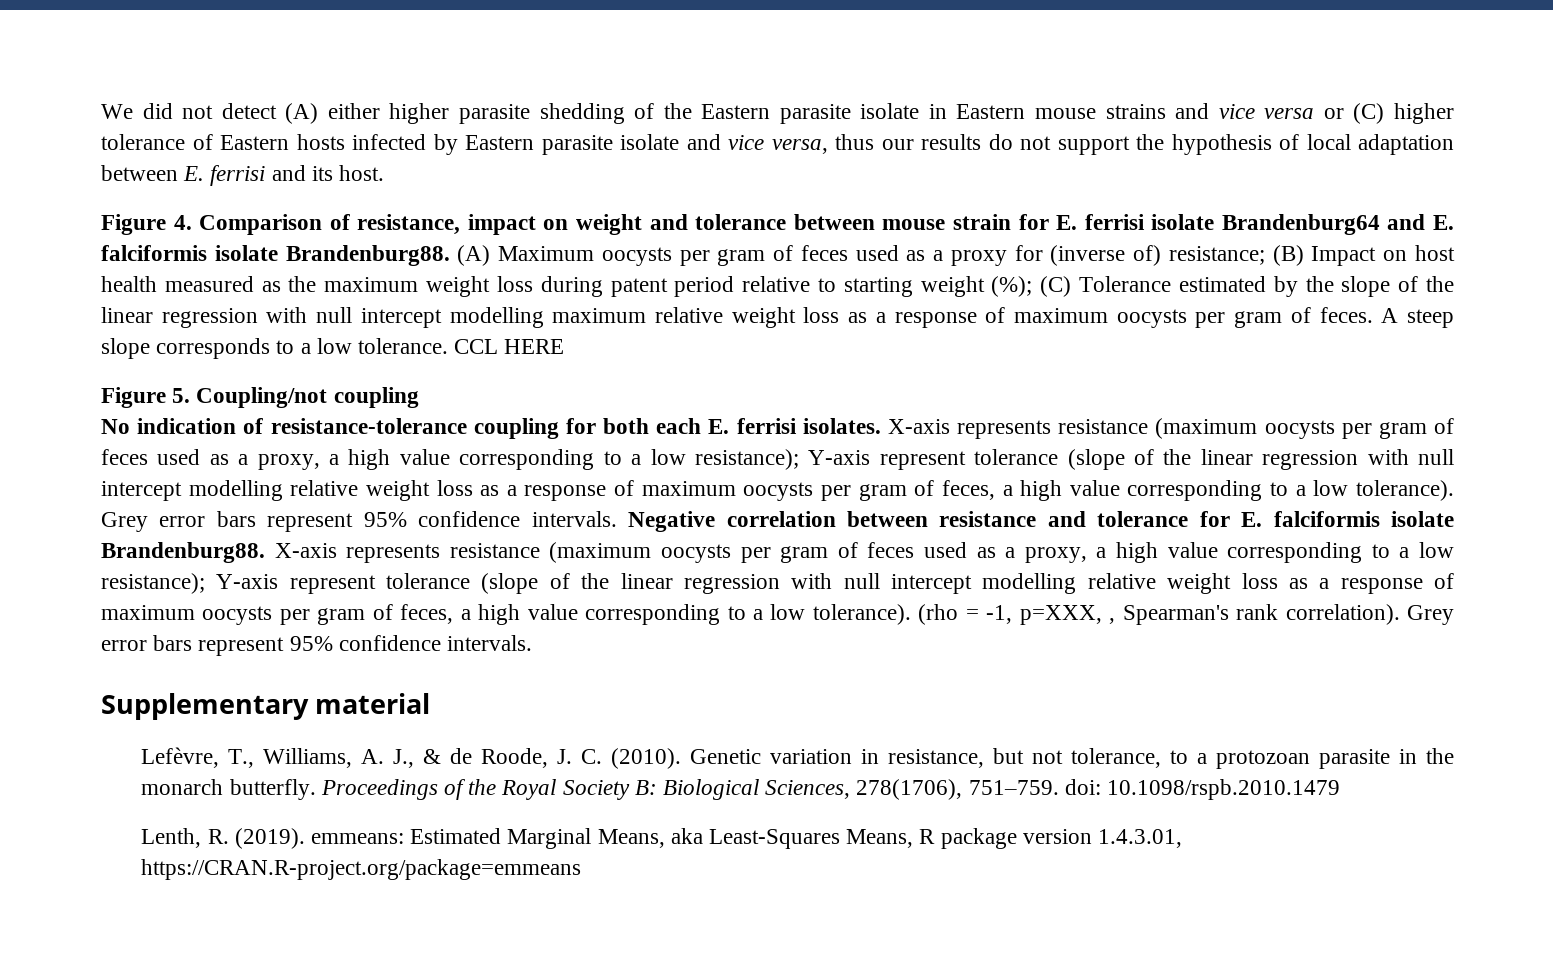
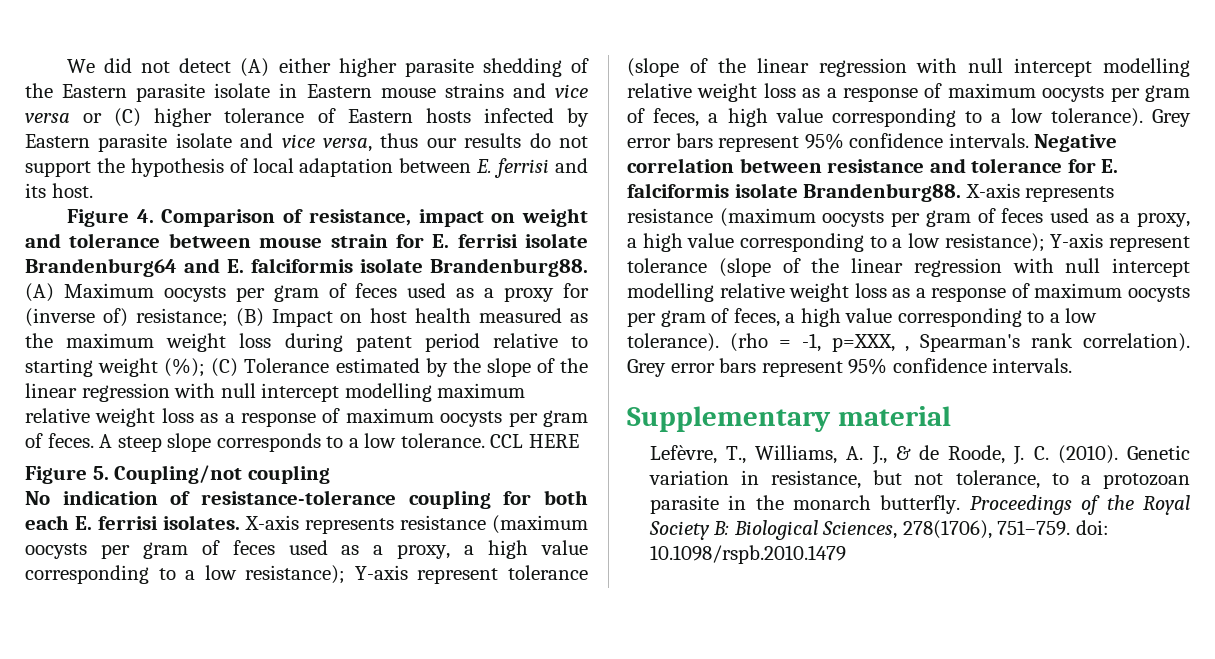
[141,828,1183,849] [141,859,582,880] // Lenth, R. (2019). emmeans: Estimated Marginal Means, aka Least-Squares Means, R package version 1.4.3.01, https://CRAN.R-project.org/package=emmeans -> (846, 554) none

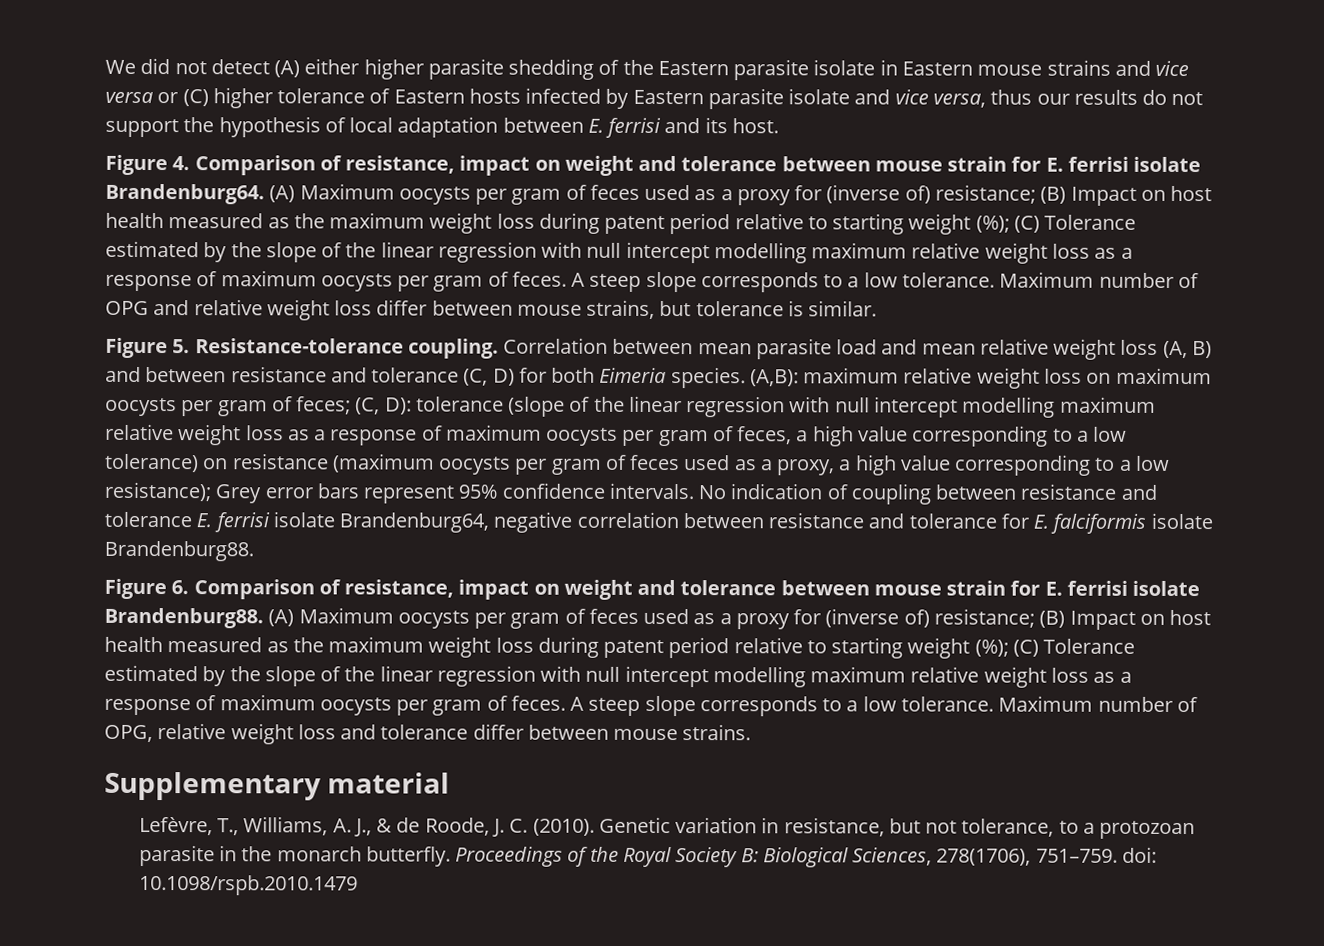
[25,258,353,277] Brandenburg64 and E. falciformis -> [105,183,1213,206] [105,212,1137,235] [105,240,1133,264] [105,270,1199,293] [105,299,878,321] [105,337,1212,360] [105,366,1212,389] [105,395,1156,418] [105,423,1128,447] [105,453,1171,476] [104,481,1157,505] [104,511,1213,534] [104,540,254,562] [104,578,1128,600] Brandenburg64. (A) Maximum oocysts per gram of feces used as a proxy for (inverse of) resistance; (B) Impact on host health measured as the maximum weight loss during patent period relative to starting weight (%); (C) Tolerance estimated by the slope of the linear regression with null intercept modelling maximum relative weight loss as a response of maximum oocysts per gram of feces. A steep slope corresponds to a low tolerance. Maximum number of OPG and relative weight loss differ between mouse strains, but tolerance is similar. // Figure 5. Resistance-tolerance coupling. Correlation between mean parasite load and mean relative weight loss (A, B) and between resistance and tolerance (C, D) for both Eimeria species. (A,B): maximum relative weight loss on maximum oocysts per gram of feces; (C, D): tolerance (slope of the linear regression with null intercept modelling maximum relative weight loss as a response of maximum oocysts per gram of feces, a high value corresponding to a low tolerance) on resistance (maximum oocysts per gram of feces used as a proxy, a high value corresponding to a low resistance); Grey error bars represent 95% confidence intervals. No indication of coupling between resistance and tolerance E. ferrisi isolate Brandenburg64, negative correlation between resistance and tolerance for E. falciformis isolate Brandenburg88. // Figure 6. Comparison of resistance, impact on weight and tolerance between mouse strain for E. ferrisi
[490,434,579,448] [25,465,330,484] [25,490,588,509] [25,515,588,534] [25,540,589,559] [25,565,588,584] [627,58,1190,77] [627,83,1190,102] [627,108,1191,127] [627,133,1118,152] [627,158,1119,173] [627,183,1115,202] [627,208,1190,227] [627,233,1190,252] [627,258,1190,277] [627,283,1190,302] [627,308,1098,327] [627,333,1190,352] [627,358,1073,377] CCL HERE // Figure 5. Coupling/not coupling // No indication of resistance-tolerance coupling for both each E. ferrisi isolates. X-axis represents resistance (maximum oocysts per gram of feces used as a proxy, a high value corresponding to a low resistance); Y-axis represent tolerance (slope of the linear regression with null intercept modelling relative weight loss as a response of maximum oocysts per gram of feces, a high value corresponding to a low tolerance). Grey error bars represent 95% confidence intervals. Negative correlation between resistance and tolerance for E. falciformis isolate Brandenburg88. X-axis represents resistance (maximum oocysts per gram of feces used as a proxy, a high value corresponding to a low resistance); Y-axis represent tolerance (slope of the linear regression with null intercept modelling relative weight loss as a response of maximum oocysts per gram of feces, a high value corresponding to a low tolerance). (rho = -1, p=XXX, , Spearman's rank correlation). Grey error bars represent 95% confidence intervals. -> [998,695,1198,713] [104,723,752,745] Maximum number of OPG, relative weight loss and tolerance differ between mouse strains.

